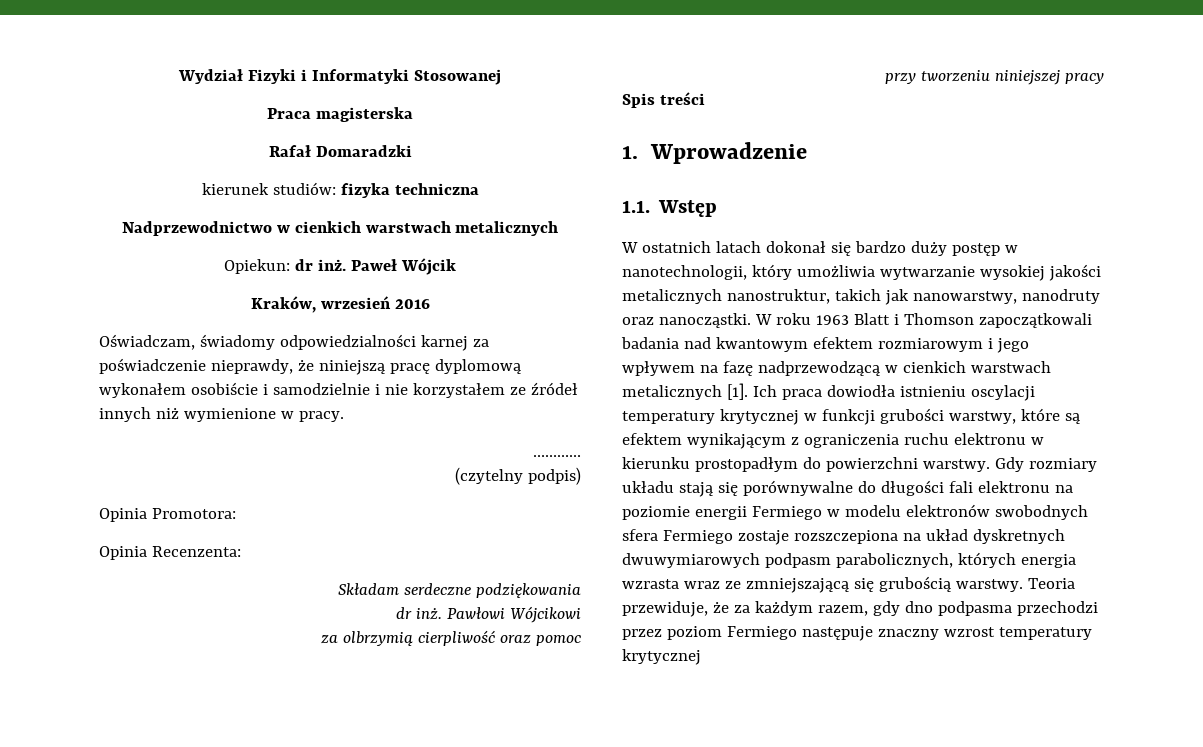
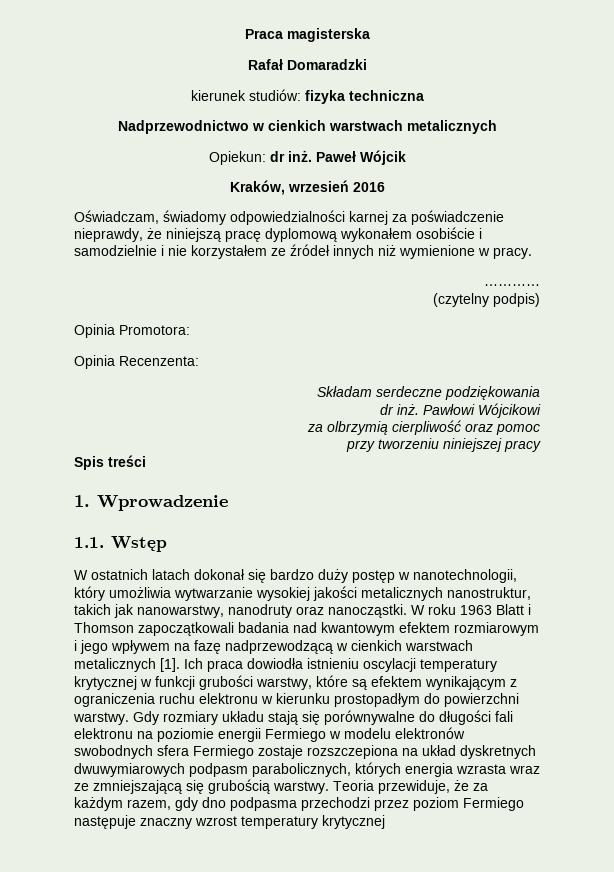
[178,69,501,85] Wydział Fizyki i Informatyki Stosowanej // -> (244, 34) none

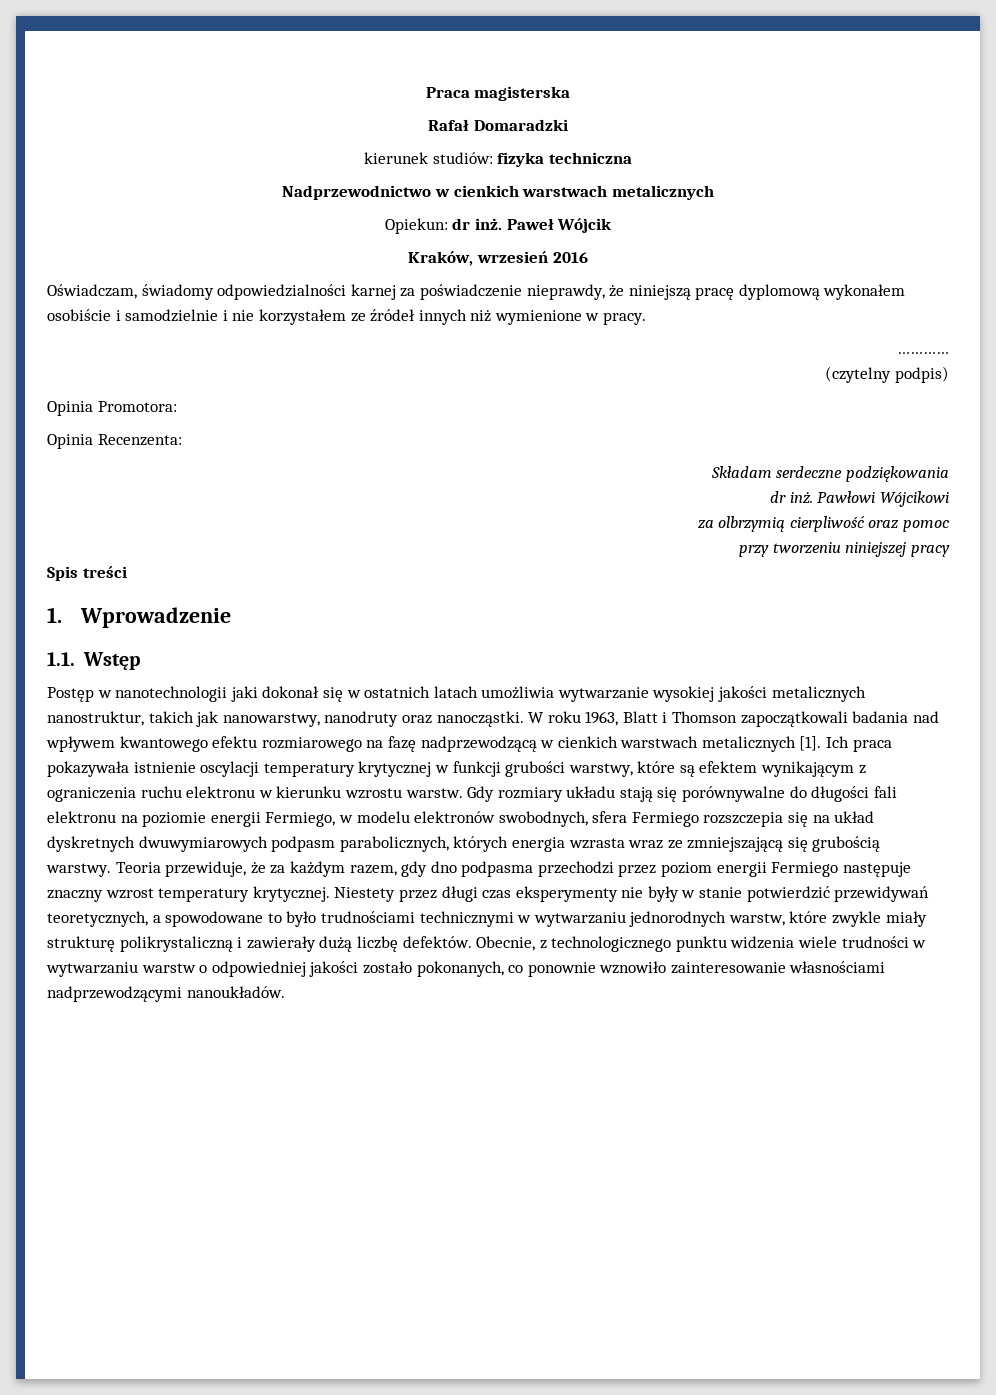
[74,569,517,583] [74,586,105,601] W ostatnich latach dokonał się bardzo duży postęp w nanotechnologii, który -> [47,686,478,702] Postęp w nanotechnologii jaki dokonał się w ostatnich latach
[460,605,492,615] 1963 -> [585,711,619,726] 1963,
[321,622,539,636] [74,640,170,654] kwantowym efektem rozmiarowym i jego wpływem -> [46,736,362,752] wpływem kwantowego efektu rozmiarowego
[247,658,359,669] dowiodła istnieniu -> [47,761,196,777] pokazywała istnienie
[334,693,519,707] [73,712,129,725] prostopadłym do powierzchni warstwy. -> [344,788,463,799] wzrostu warstw.
[265,728,326,742] Fermiego -> [265,812,336,827] Fermiego,
[74,745,153,759] swobodnych -> [498,811,588,827] swobodnych,
[258,745,398,759] zostaje rozszczepiona -> [703,812,809,827] rozszczepia się
(459, 804) none -> [716,862,767,877] energii
[322,815,385,829] krytycznej -> [252,886,930,902] [47,911,927,927] [47,936,927,952] [46,961,886,977] [47,986,285,1002] krytycznej. Niestety przez długi czas eksperymenty nie były w stanie potwierdzić przewidywań teoretycznych, a spowodowane to było trudnościami technicznymi w wytwarzaniu jednorodnych warstw, które zwykle miały strukturę polikrystaliczną i zawierały dużą liczbę defektów. Obecnie, z technologicznego punktu widzenia wiele trudności w wytwarzaniu warstw o odpowiedniej jakości zostało pokonanych, co ponownie wznowiło zainteresowanie własnościami nadprzewodzącymi nanoukładów.

